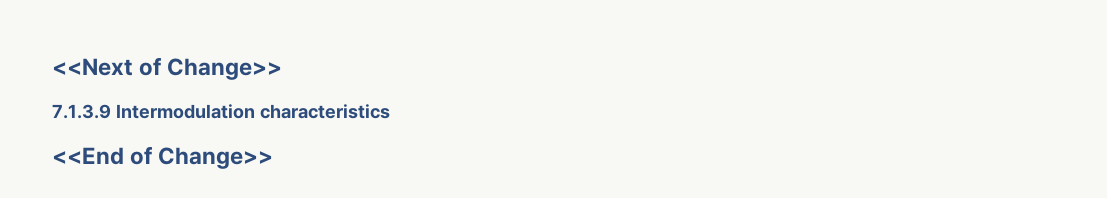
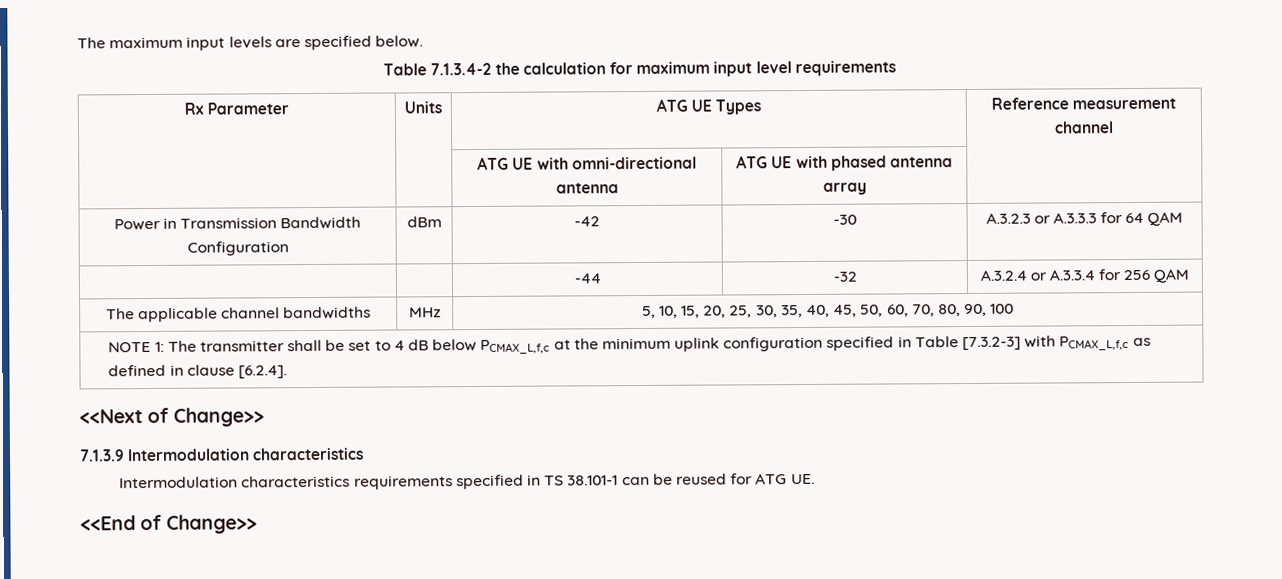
(52, 67) none -> [77,35,424,51] [383,60,896,77] [183,102,290,115] [404,101,442,114] [655,98,762,115] [990,97,1177,110] [1054,121,1114,134] [477,156,697,170] [555,182,619,194] [736,155,953,171] [822,182,867,195] [113,216,362,231] [186,241,289,256] [406,216,442,228] [574,216,600,227] [832,214,857,225] [985,211,1184,226] [573,273,601,284] [832,271,857,282] [979,268,1190,283] [105,306,372,323] [409,307,441,318] [641,303,1015,318] [108,335,1151,354] [108,364,287,379] The maximum input levels are specified below. // Table 7.1.3.4-2 the calculation for maximum input level requirements // Rx Parameter | Units | ATG UE Types | Reference measurement channel // | | ATG UE with omni-directional antenna | ATG UE with phased antenna array | // Power in Transmission Bandwidth Configuration | dBm | -42 | -30 | A.3.2.3 or A.3.3.3 for 64 QAM // | | -44 | -32 | A.3.2.4 or A.3.3.4 for 256 QAM // The applicable channel bandwidths | MHz | 5, 10, 15, 20, 25, 30, 35, 40, 45, 50, 60, 70, 80, 90, 100 // NOTE 1: The transmitter shall be set to 4 dB below PCMAX_L,f,c at the minimum uplink configuration specified in Table [7.3.2-3] with PCMAX_L,f,c as defined in clause [6.2.4]. //
(390, 111) none -> [119,473,815,490] // Intermodulation characteristics requirements specified in TS 38.101-1 can be reused for ATG UE.

